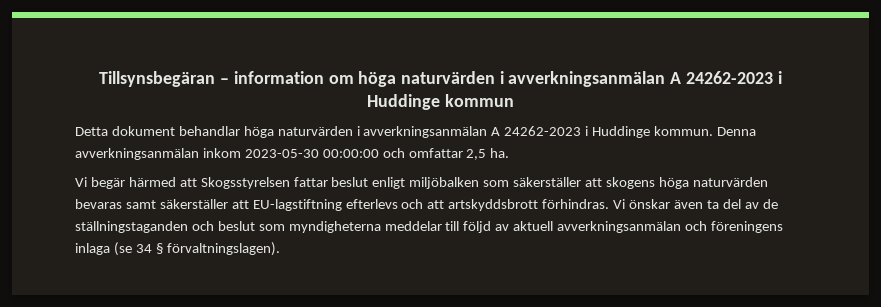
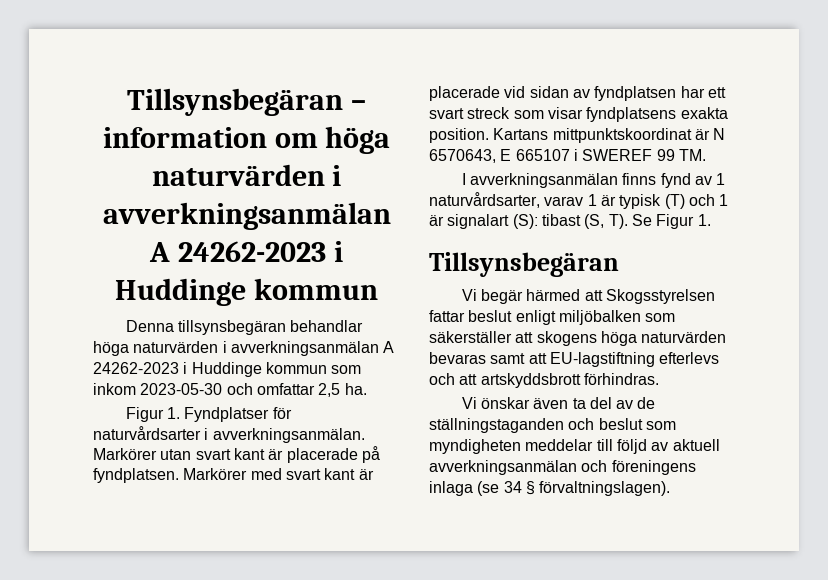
[75,126,175,136] Detta dokument -> [125,320,286,335] Denna tillsynsbegäran
[654,126,756,136] [75,148,199,160] kommun. Denna avverkningsanmälan -> [265,362,362,374] kommun som
[322,149,379,158] 00:00:00 -> (223, 389) none
(510, 153) none -> [125,407,292,422] [93,426,365,443] [93,446,380,463] [93,468,374,483] [429,86,726,101] [429,107,728,122] [429,128,726,143] [429,149,706,163] [461,173,726,188] [429,192,729,209] [429,214,711,229] [429,252,619,277] // Figur 1. Fyndplatser för naturvårdsarter i avverkningsanmälan. Markörer utan svart kant är placerade på fyndplatsen. Markörer med svart kant är placerade vid sidan av fyndplatsen har ett svart streck som visar fyndplatsens exakta position. Kartans mittpunktskoordinat är N 6570643, E 665107 i SWEREF 99 TM. // I avverkningsanmälan finns fynd av 1 naturvårdsarter, varav 1 är typisk (T) och 1 är signalart (S): tibast (S, T). Se Figur 1. // Tillsynsbegäran
[159,199,228,209] säkerställer -> (526, 358) none
(610, 204) none -> (659, 379) //
[288,221,381,233] myndigheterna -> [429,439,521,454] myndigheten

